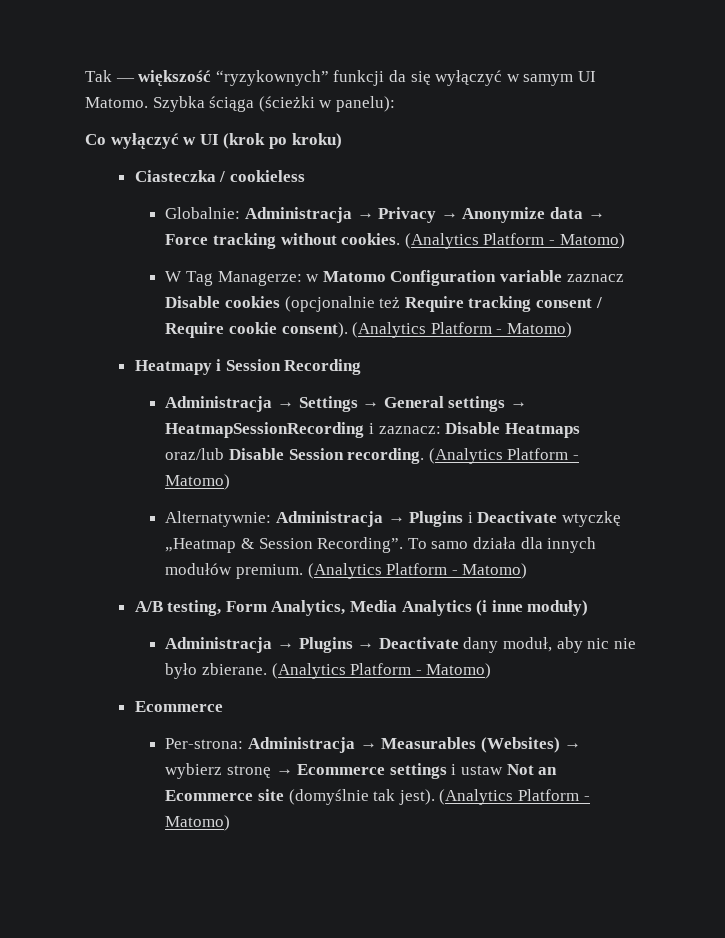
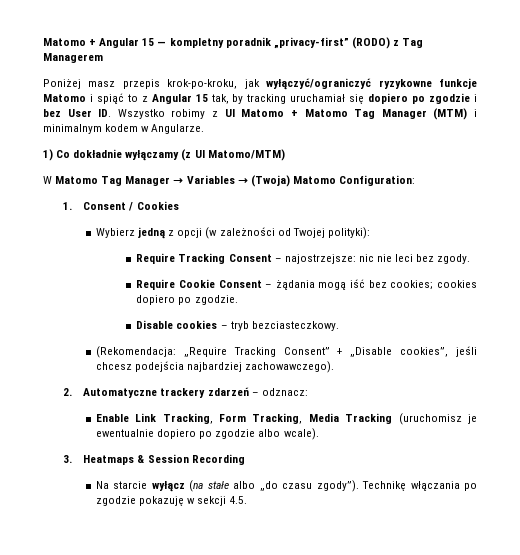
[85,70,596,86] [85,96,395,112] [85,133,342,149] [134,170,305,182] [165,207,605,223] [165,233,625,249] [165,270,624,286] [165,296,602,312] [165,322,572,338] [134,359,362,375] [165,396,527,412] [165,422,580,438] [165,448,579,464] [165,474,231,490] [165,511,621,527] [165,537,597,553] [165,563,528,579] [134,600,589,616] [165,637,636,653] [165,663,492,679] [134,701,223,712] [165,737,582,753] [165,763,558,779] [165,789,590,805] [165,815,231,831] Tak — większość “ryzykownych” funkcji da się wyłączyć w samym UI Matomo. Szybka ściąga (ścieżki w panelu): // Co wyłączyć w UI (krok po kroku) // Ciasteczka / cookieless // Globalnie: Administracja → Privacy → Anonymize data → Force tracking without cookies. (Analytics Platform - Matomo) // W Tag Managerze: w Matomo Configuration variable zaznacz Disable cookies (opcjonalnie też Require tracking consent / Require cookie consent). (Analytics Platform - Matomo) // Heatmapy i Session Recording // Administracja → Settings → General settings → HeatmapSessionRecording i zaznacz: Disable Heatmaps oraz/lub Disable Session recording. (Analytics Platform - Matomo) // Alternatywnie: Administracja → Plugins i Deactivate wtyczkę „Heatmap & Session Recording”. To samo działa dla innych modułów premium. (Analytics Platform - Matomo) // A/B testing, Form Analytics, Media Analytics (i inne moduły) // Administracja → Plugins → Deactivate dany moduł, aby nic nie było zbierane. (Analytics Platform - Matomo) // Ecommerce // Per-strona: Administracja → Measurables (Websites) → wybierz stronę → Ecommerce settings i ustaw Not an Ecommerce site (domyślnie tak jest). (Analytics Platform - Matomo) -> [43,37,424,49] [43,53,103,63] [43,78,477,90] [43,93,478,104] [43,108,478,120] [43,124,205,134] [43,149,285,161] [43,175,415,187] [63,201,179,211] [95,227,370,239] [136,253,471,264] [136,279,477,290] [136,295,238,305] [136,320,339,331] [95,346,477,358] [95,361,335,373] [63,387,308,398] [95,413,477,425] [95,428,319,440] [63,454,245,465] [95,480,477,492] [95,496,248,506] Matomo + Angular 15 — kompletny poradnik „privacy-first” (RODO) z Tag Managerem // Poniżej masz przepis krok-po-kroku, jak wyłączyć/ograniczyć ryzykowne funkcje Matomo i spiąć to z Angular 15 tak, by tracking uruchamiał się dopiero po zgodzie i bez User ID. Wszystko robimy z UI Matomo + Matomo Tag Manager (MTM) i minimalnym kodem w Angularze. // 1) Co dokładnie wyłączamy (z UI Matomo/MTM) // W Matomo Tag Manager → Variables → (Twoja) Matomo Configuration: // 1. Consent / Cookies // Wybierz jedną z opcji (w zależności od Twojej polityki): // Require Tracking Consent – najostrzejsze: nic nie leci bez zgody. // Require Cookie Consent – żądania mogą iść bez cookies; cookies dopiero po zgodzie. // Disable cookies – tryb bezciasteczkowy. // (Rekomendacja: „Require Tracking Consent” + „Disable cookies”, jeśli chcesz podejścia najbardziej zachowawczego). // 2. Automatyczne trackery zdarzeń – odznacz: // Enable Link Tracking, Form Tracking, Media Tracking (uruchomisz je ewentualnie dopiero po zgodzie albo wcale). // 3. Heatmaps & Session Recording // Na starcie wyłącz (na stałe albo „do czasu zgody”). Technikę włączania po zgodzie pokazuję w sekcji 4.5.

